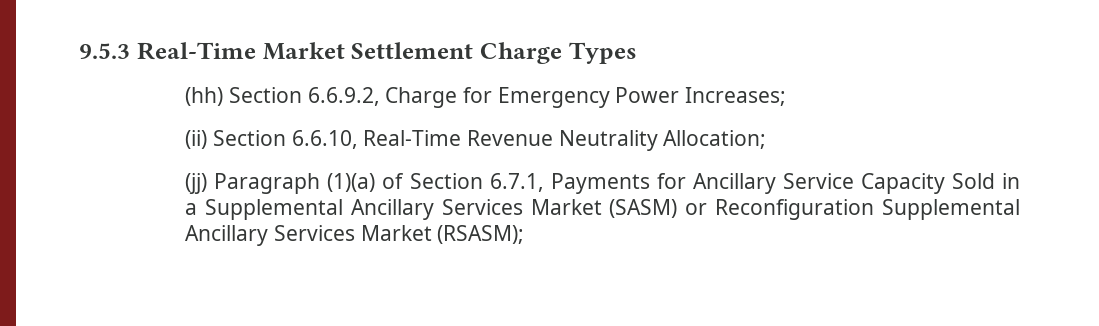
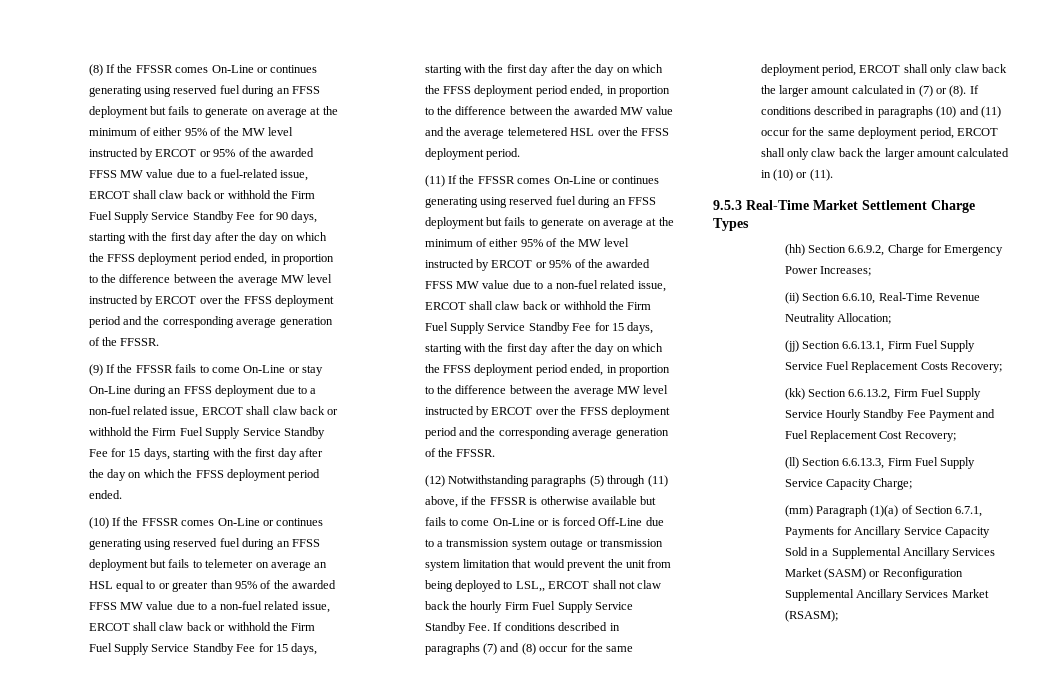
(79, 51) none -> [88,64,318,76] [88,85,320,97] [88,106,338,118] [88,127,294,136] [88,148,315,160] [88,169,309,181] [88,190,316,199] [88,211,318,223] [88,232,328,244] [88,253,334,265] [88,274,333,286] [88,295,334,307] [88,316,333,328] [88,337,160,346] [88,364,324,376] [88,385,317,397] [88,406,339,418] [88,427,325,439] [88,448,324,460] [88,469,321,481] [88,490,122,499] [88,517,324,529] [88,538,320,550] [88,559,328,571] [88,580,337,592] [88,601,330,613] [88,622,316,631] [88,643,318,655] [424,64,664,76] [424,85,670,97] [424,106,674,115] [424,127,670,139] [424,148,521,160] [424,175,660,187] [424,196,656,208] [424,217,674,229] [424,238,630,247] [424,259,651,271] [424,280,666,292] [424,301,652,310] [424,322,654,334] [424,343,664,355] [424,364,670,376] [424,385,669,397] [424,406,670,418] [424,427,669,439] [424,448,496,457] [424,475,668,487] [424,496,657,508] [424,517,664,526] [424,539,663,550] [424,559,672,571] [424,580,662,592] [424,601,633,613] [424,622,620,634] [424,643,634,655] [760,64,1007,76] [760,85,979,97] [760,106,1001,118] [760,127,998,139] [760,148,1010,160] [760,169,833,181] (8) If the FFSSR comes On-Line or continues generating using reserved fuel during an FFSS deployment but fails to generate on average at the minimum of either 95% of the MW level instructed by ERCOT or 95% of the awarded FFSS MW value due to a fuel-related issue, ERCOT shall claw back or withhold the Firm Fuel Supply Service Standby Fee for 90 days, starting with the first day after the day on which the FFSS deployment period ended, in proportion to the difference between the average MW level instructed by ERCOT over the FFSS deployment period and the corresponding average generation of the FFSSR. // (9) If the FFSSR fails to come On-Line or stay On-Line during an FFSS deployment due to a non-fuel related issue, ERCOT shall claw back or withhold the Firm Fuel Supply Service Standby Fee for 15 days, starting with the first day after the day on which the FFSS deployment period ended. // (10) If the FFSSR comes On-Line or continues generating using reserved fuel during an FFSS deployment but fails to telemeter on average an HSL equal to or greater than 95% of the awarded FFSS MW value due to a non-fuel related issue, ERCOT shall claw back or withhold the Firm Fuel Supply Service Standby Fee for 15 days, starting with the first day after the day on which the FFSS deployment period ended, in proportion to the difference between the awarded MW value and the average telemetered HSL over the FFSS deployment period. // (11) If the FFSSR comes On-Line or continues generating using reserved fuel during an FFSS deployment but fails to generate on average at the minimum of either 95% of the MW level instructed by ERCOT or 95% of the awarded FFSS MW value due to a non-fuel related issue, ERCOT shall claw back or withhold the Firm Fuel Supply Service Standby Fee for 15 days, starting with the first day after the day on which the FFSS deployment period ended, in proportion to the difference between the average MW level instructed by ERCOT over the FFSS deployment period and the corresponding average generation of the FFSSR. // (12) Notwithstanding paragraphs (5) through (11) above, if the FFSSR is otherwise available but fails to come On-Line or is forced Off-Line due to a transmission system outage or transmission system limitation that would prevent the unit from being deployed to LSL,, ERCOT shall not claw back the hourly Firm Fuel Supply Service Standby Fee. If conditions described in paragraphs (7) and (8) occur for the same deployment period, ERCOT shall only claw back the larger amount calculated in (7) or (8). If conditions described in paragraphs (10) and (11) occur for the same deployment period, ERCOT shall only claw back the larger amount calculated in (10) or (11). //
(208, 183) none -> [801,340,976,352] [784,361,1003,373] [784,388,982,400] [784,409,996,421] [784,430,956,442] [784,457,976,469] [784,478,913,490] [784,505,813,517] Section 6.6.13.1, Firm Fuel Supply Service Fuel Replacement Costs Recovery; // (kk) Section 6.6.13.2, Firm Fuel Supply Service Hourly Standby Fee Payment and Fuel Replacement Cost Recovery; // (ll) Section 6.6.13.3, Firm Fuel Supply Service Capacity Charge; // (mm)

